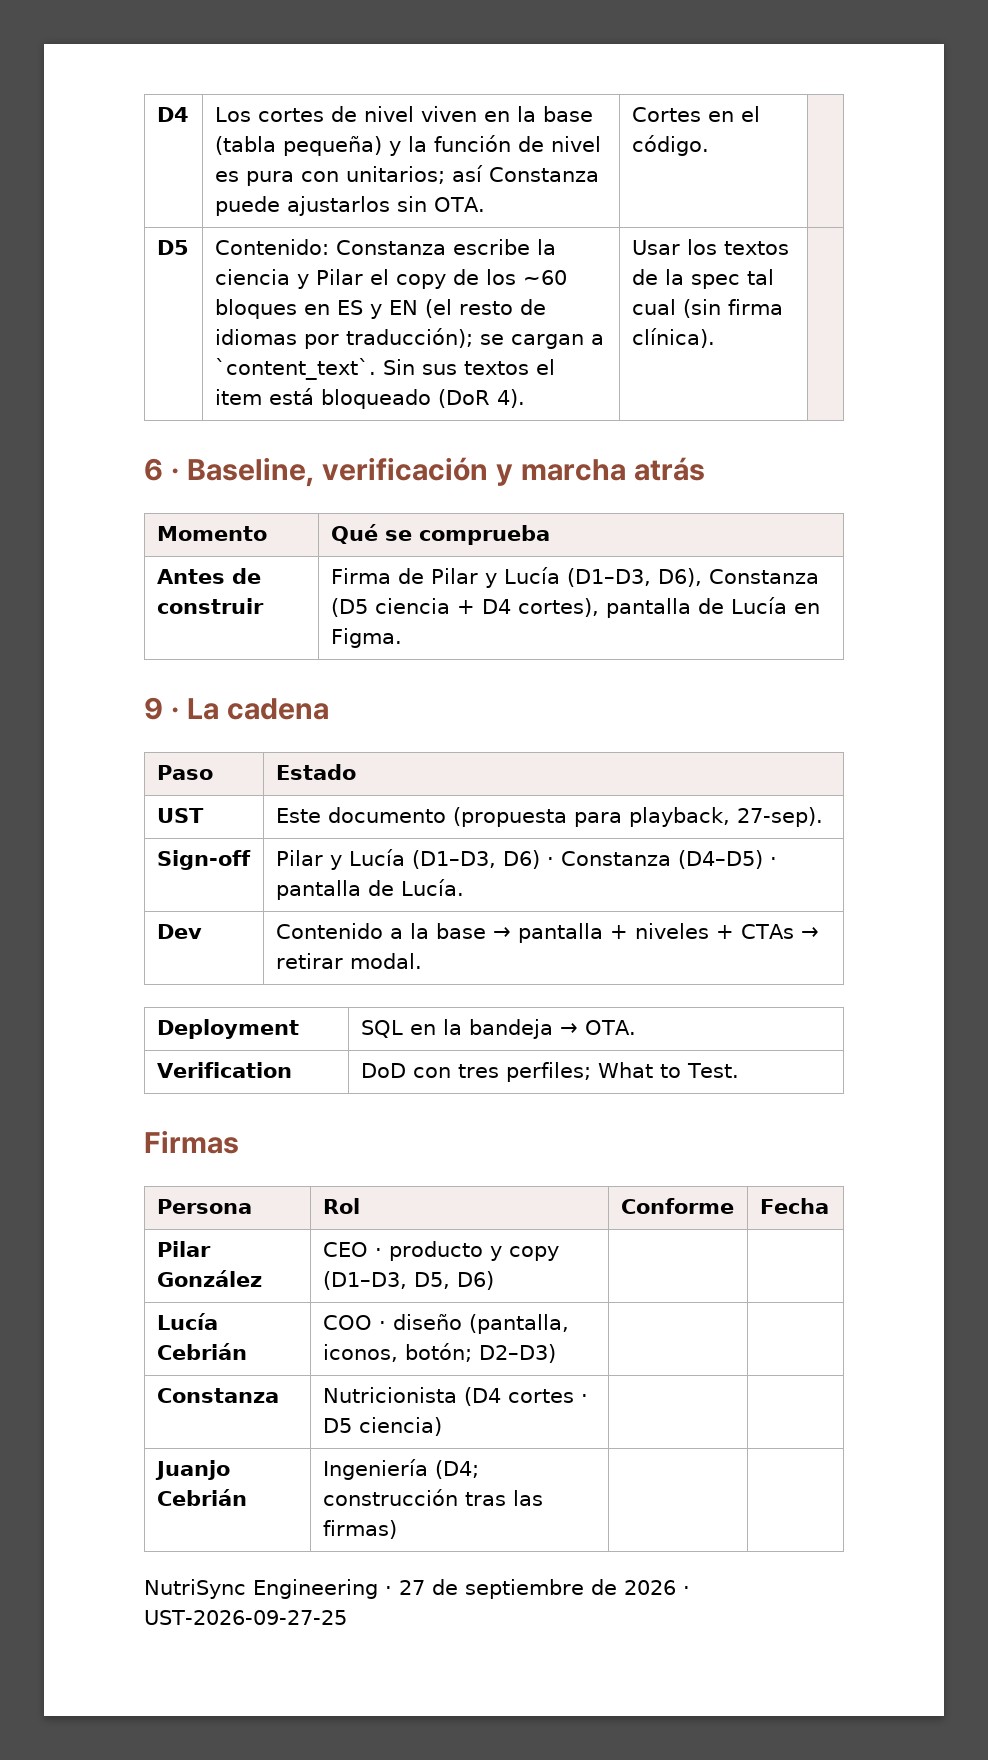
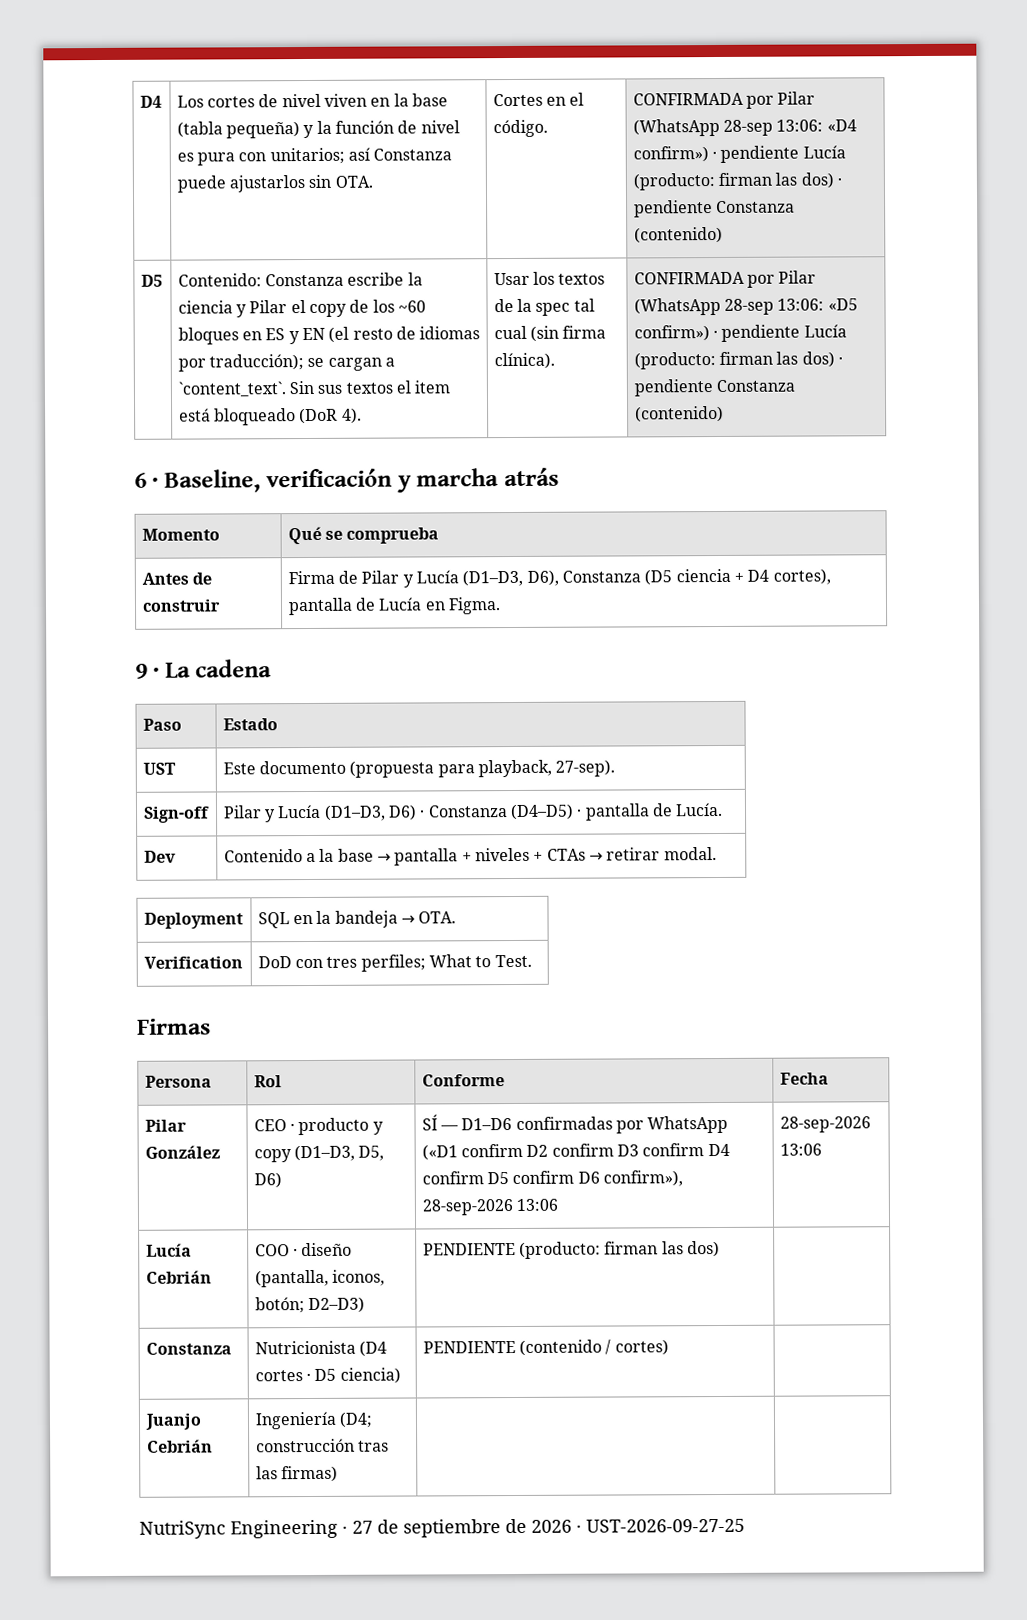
(709, 145) none -> [632,91,816,109] [632,118,857,137] [632,145,846,163] [632,172,842,191] [633,200,796,218] [633,226,723,244] CONFIRMADA por Pilar (WhatsApp 28-sep 13:06: «D4 confirm») · pendiente Lucía (producto: firman las dos) · pendiente Constanza (contenido)
(715, 338) none -> [633,270,817,288] [633,297,858,316] [633,324,847,342] [633,351,843,370] [633,379,796,397] [634,405,724,423] CONFIRMADA por Pilar (WhatsApp 28-sep 13:06: «D5 confirm») · pendiente Lucía (producto: firman las dos) · pendiente Constanza (contenido)
(494, 1280) | -> [421,1114,729,1134] [421,1143,730,1161] [421,1170,683,1187] [421,1198,559,1216] [779,1116,871,1133] [779,1143,822,1156] SÍ — D1–D6 confirmadas por WhatsApp («D1 confirm D2 confirm D3 confirm D4 confirm D5 confirm D6 confirm»), 28-sep-2026 13:06 | 28-sep-2026 13:06
(556, 1353) none -> [422,1241,720,1259] PENDIENTE (producto: firman las dos)
(442, 1426) none -> [422,1339,669,1356] PENDIENTE (contenido / cortes)

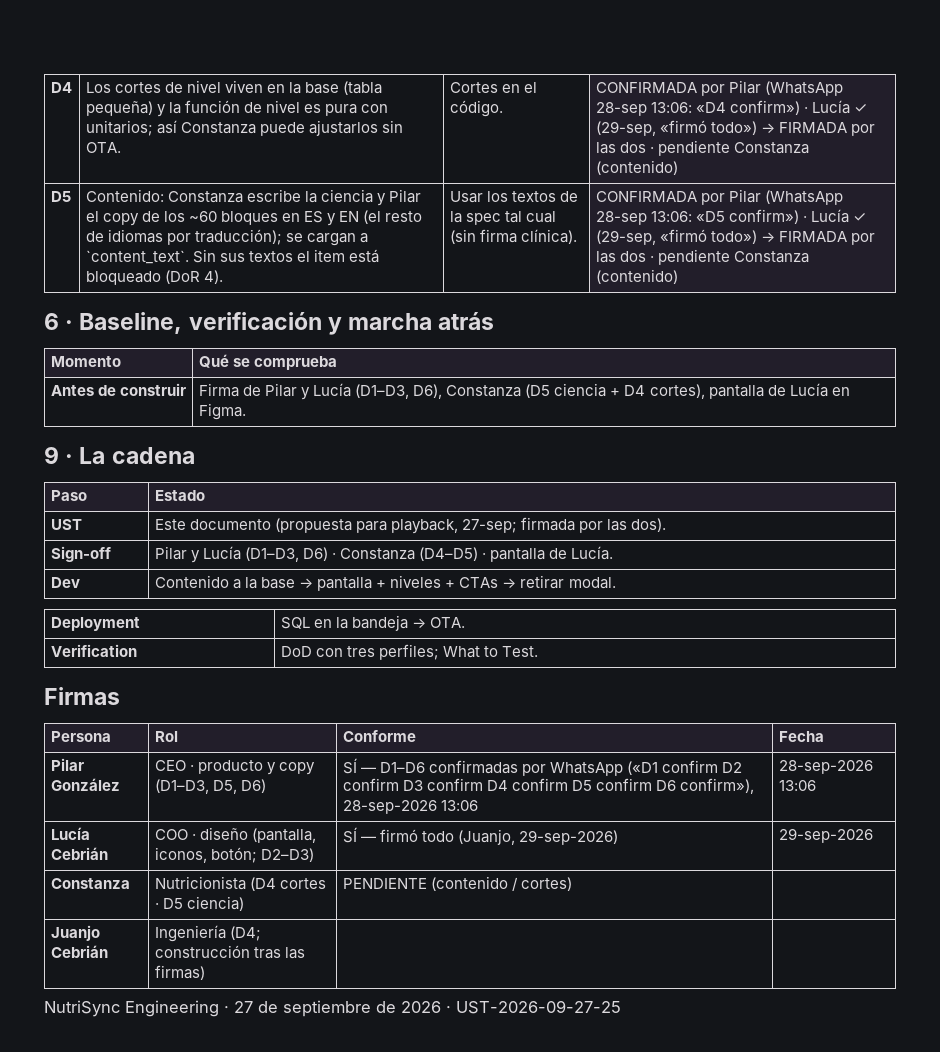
[720,145,846,163] [632,172,834,191] pendiente Lucía (producto: firman las dos) -> [812,100,868,114] [595,120,876,136] [595,142,646,154] Lucía ✓ (29-sep, «firmó todo») → FIRMADA por las dos
[721,324,847,342] [633,351,835,370] pendiente Lucía (producto: firman las dos) -> [811,209,867,223] [595,229,876,245] [595,251,646,263] Lucía ✓ (29-sep, «firmó todo») → FIRMADA por las dos
[555,759,616,777] 27-sep). -> [462,517,667,533] 27-sep; firmada por las dos).
[422,1241,720,1259] PENDIENTE (producto: firman las dos) | -> [342,827,619,845] [778,828,873,843] SÍ — firmó todo (Juanjo, 29-sep-2026) | 29-sep-2026

